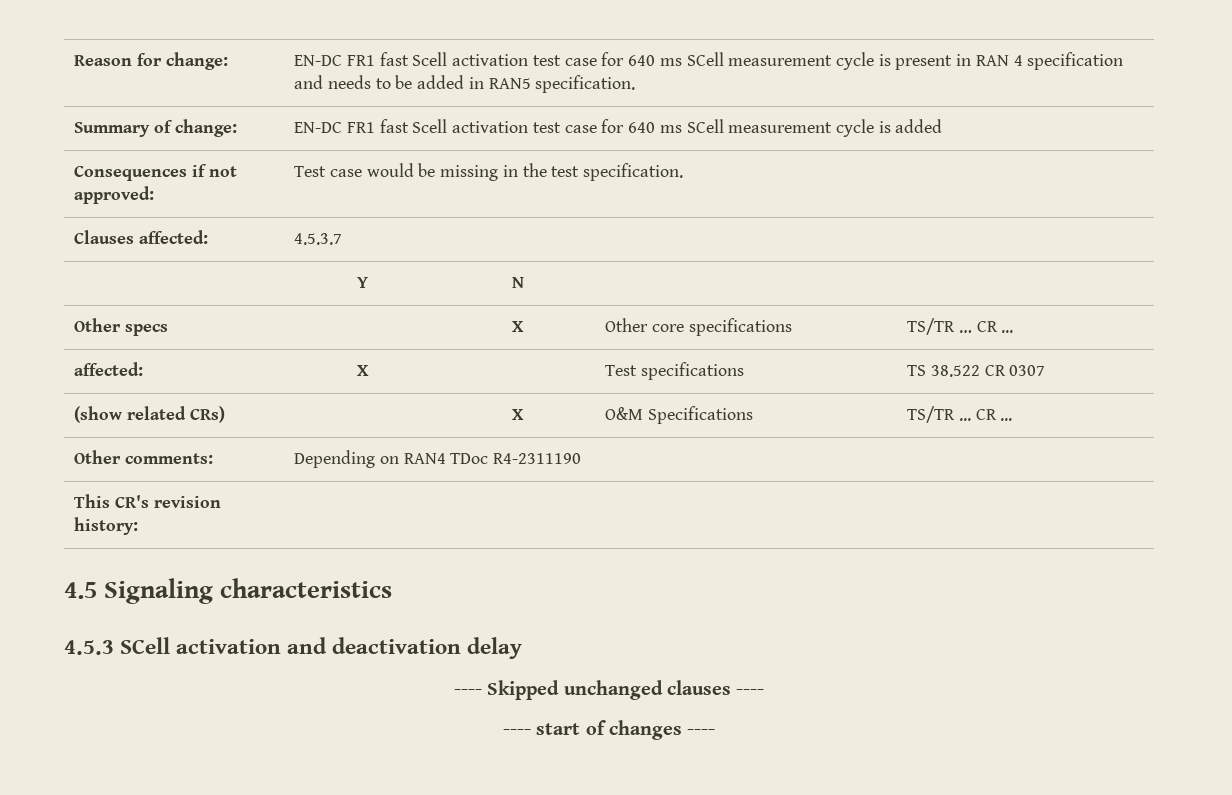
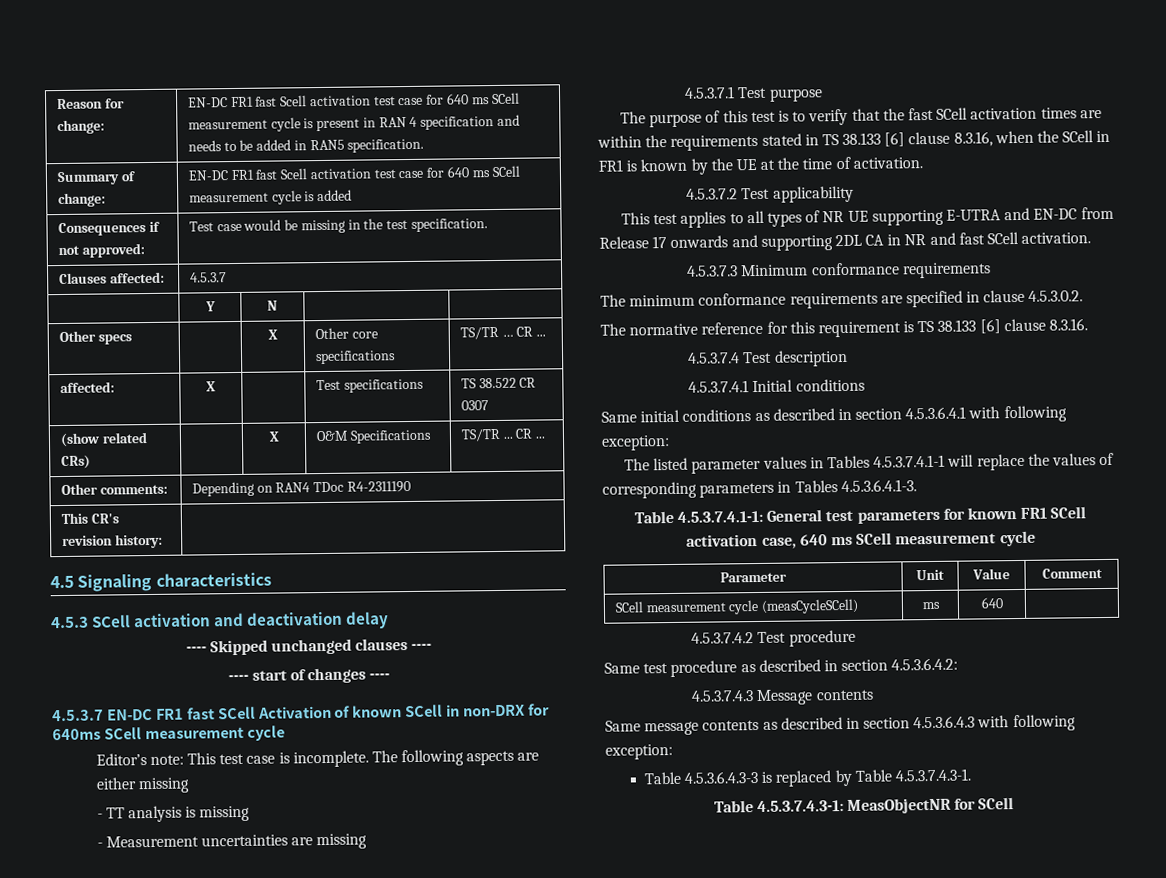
(716, 732) none -> [52,703,551,722] [52,725,285,741] [95,749,540,768] [95,777,190,794] [96,805,251,823] [96,833,368,850] [684,86,823,102] [620,107,1102,128] [597,130,1111,151] [598,156,923,175] [686,185,854,203] [621,206,1114,228] [599,231,1092,251] [687,262,991,279] [600,289,1084,309] [600,318,1089,338] [688,349,848,367] [688,378,865,393] [601,405,1067,423] [601,435,670,451] [624,452,1115,474] [602,479,917,499] [633,506,1087,524] [686,530,1036,549] [720,571,787,583] [916,569,945,581] [972,568,1010,580] [1041,568,1103,579] [614,598,860,615] [921,601,940,610] [980,597,1003,609] [691,629,856,647] [604,657,959,678] [691,689,874,706] [605,714,1076,736] [605,743,673,760] [643,768,971,787] [713,797,1015,814] // 4.5.3.7 EN-DC FR1 fast SCell Activation of known SCell in non-DRX for 640ms SCell measurement cycle // Editor’s note: This test case is incomplete. The following aspects are either missing // - TT analysis is missing // - Measurement uncertainties are missing // 4.5.3.7.1 Test purpose // The purpose of this test is to verify that the fast SCell activation times are within the requirements stated in TS 38.133 [6] clause 8.3.16, when the SCell in FR1 is known by the UE at the time of activation. // 4.5.3.7.2 Test applicability // This test applies to all types of NR UE supporting E-UTRA and EN-DC from Release 17 onwards and supporting 2DL CA in NR and fast SCell activation. // 4.5.3.7.3 Minimum conformance requirements // The minimum conformance requirements are specified in clause 4.5.3.0.2. // The normative reference for this requirement is TS 38.133 [6] clause 8.3.16. // 4.5.3.7.4 Test description // 4.5.3.7.4.1 Initial conditions // Same initial conditions as described in section 4.5.3.6.4.1 with following exception: // The listed parameter values in Tables 4.5.3.7.4.1-1 will replace the values of corresponding parameters in Tables 4.5.3.6.4.1-3. // Table 4.5.3.7.4.1-1: General test parameters for known FR1 SCell activation case, 640 ms SCell measurement cycle // Parameter | Unit | Value | Comment // SCell measurement cycle (measCycleSCell) | ms | 640 | // 4.5.3.7.4.2 Test procedure // Same test procedure as described in section 4.5.3.6.4.2: // 4.5.3.7.4.3 Message contents // Same message contents as described in section 4.5.3.6.4.3 with following exception: // Table 4.5.3.6.4.3-3 is replaced by Table 4.5.3.7.4.3-1. // Table 4.5.3.7.4.3-1: MeasObjectNR for SCell

